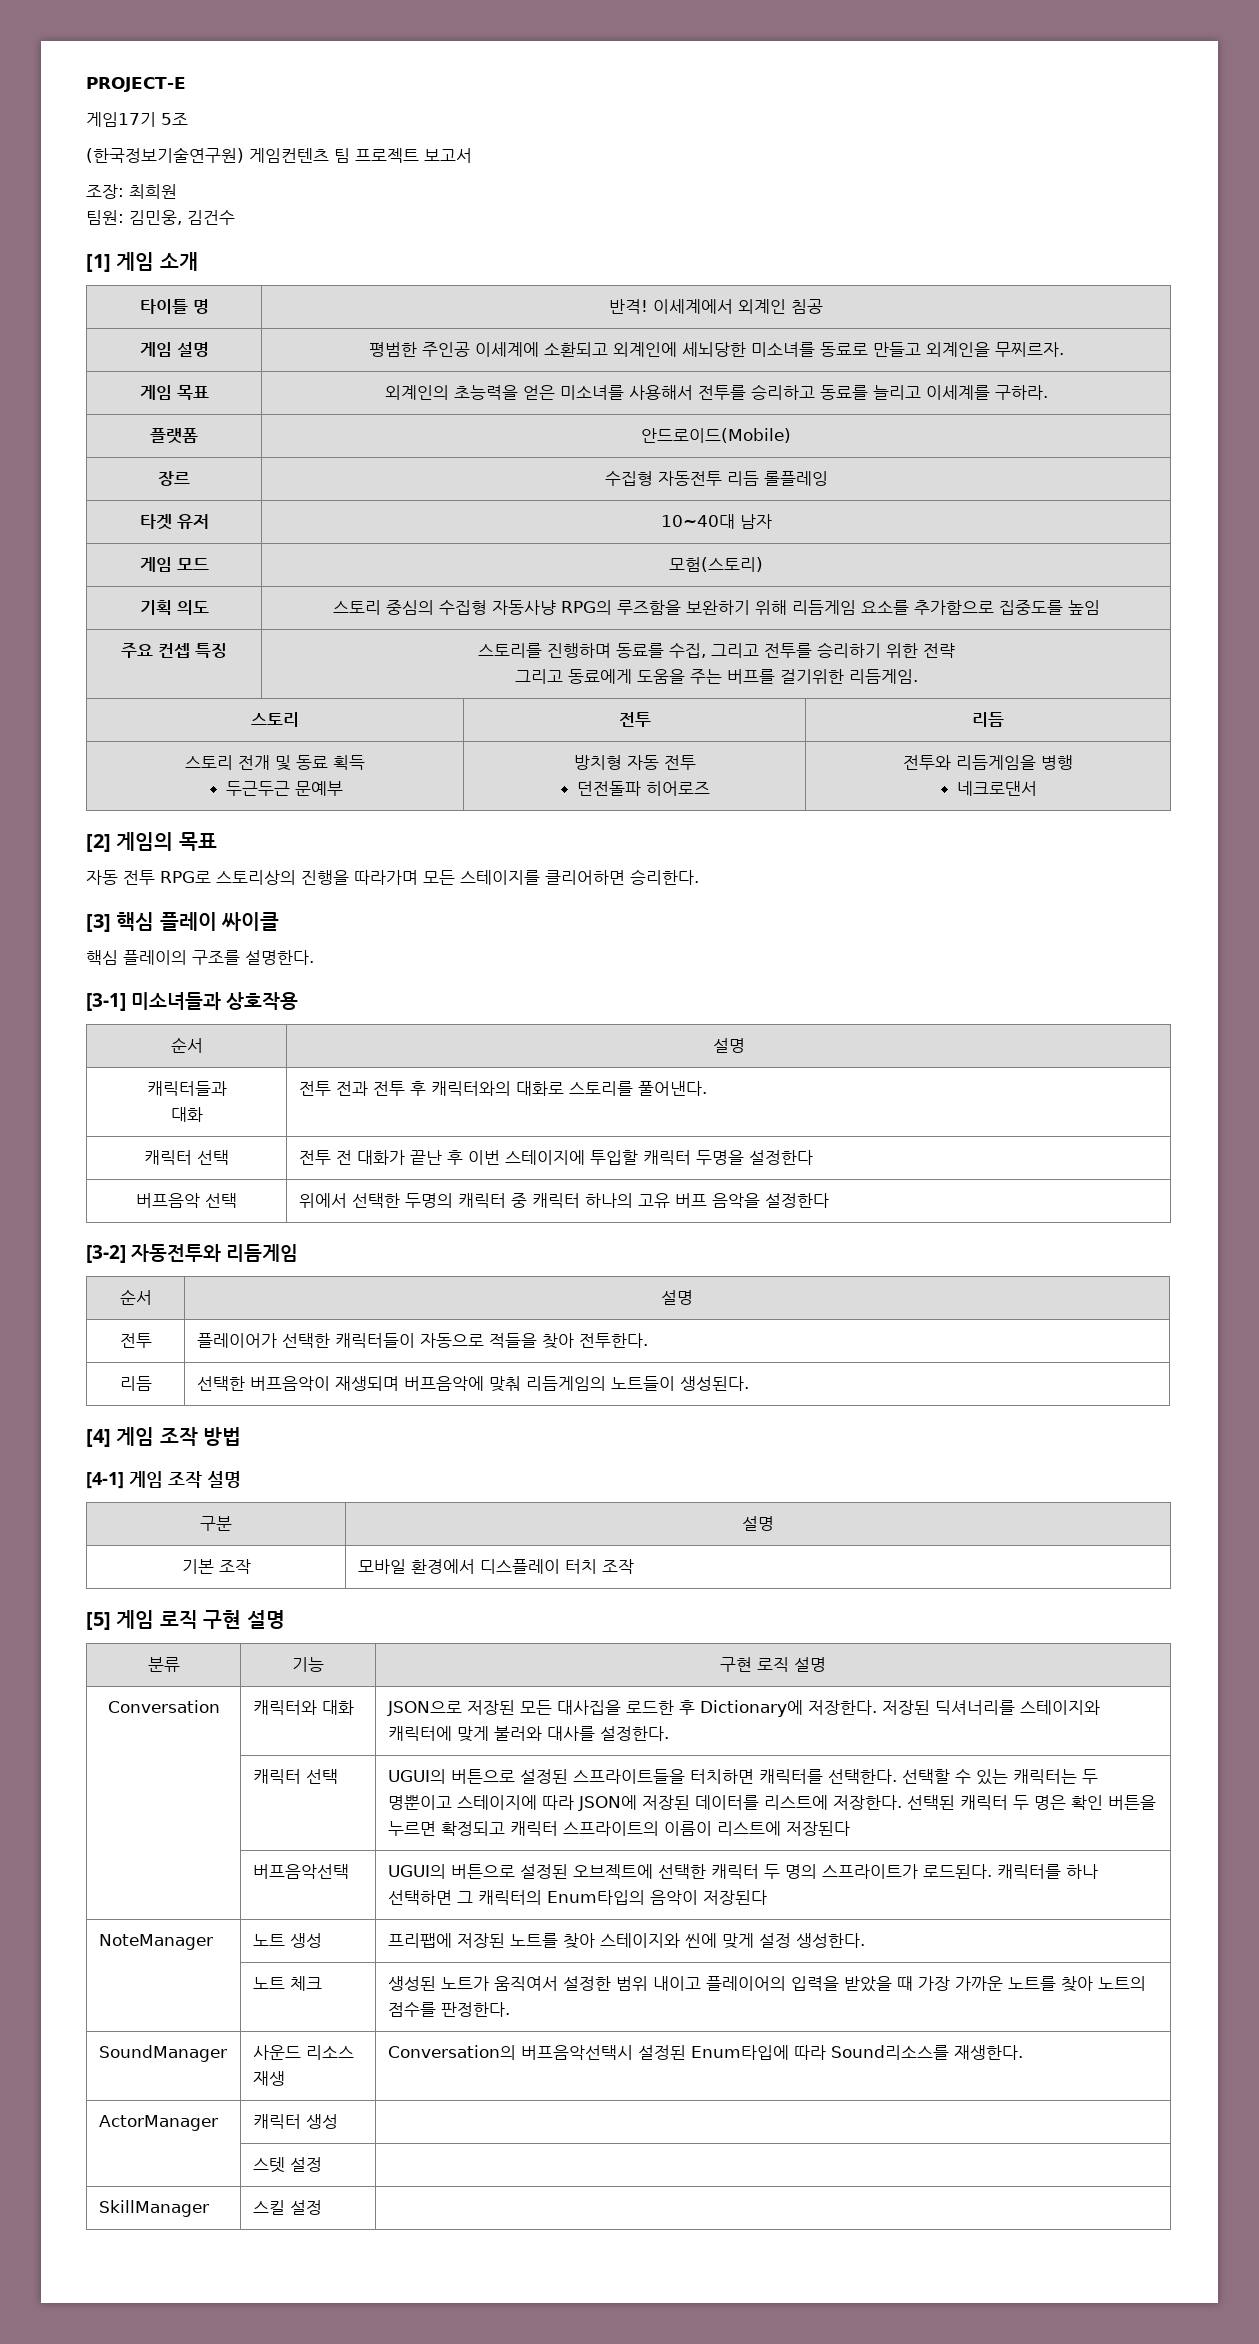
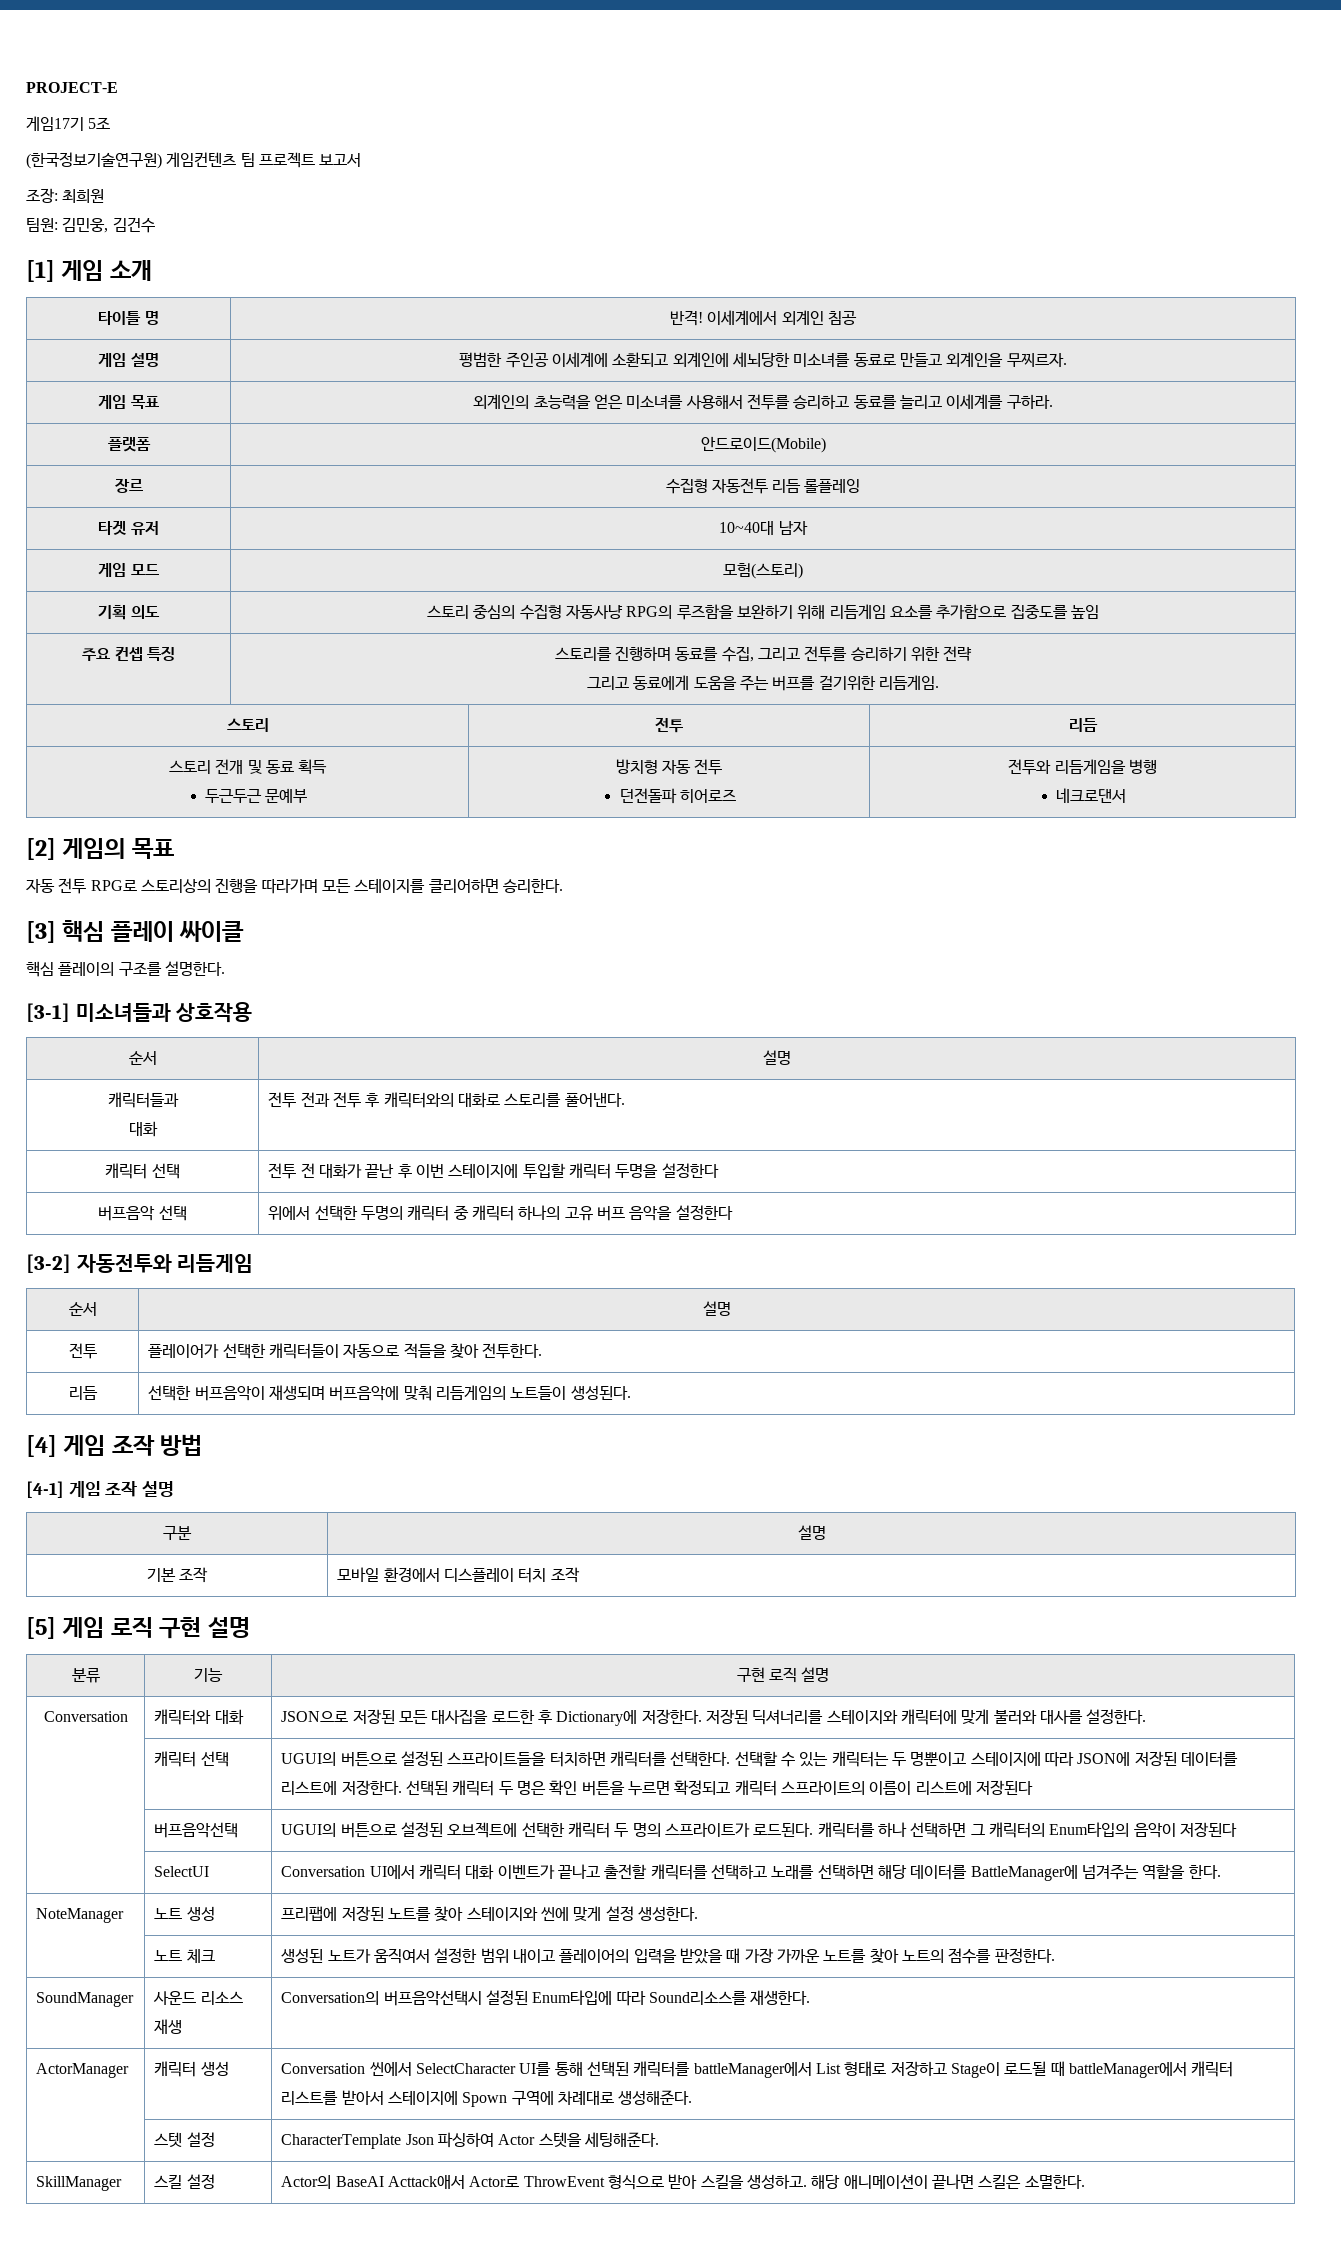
(767, 1897) none -> [154,1866,210,1877] [281,1864,1221,1881] // | SelectUI | Conversation UI에서 캐릭터 대화 이벤트가 끝나고 출전할 캐릭터를 선택하고 노래를 선택하면 해당 데이터를 BattleManager에 넘겨주는 역할을 한다.
[252,2157,322,2173] [98,2200,209,2217] [252,2200,322,2215] // | 스텟 설정 | // SkillManager | 스킬 설정 | -> [281,2061,1234,2078] [281,2090,693,2107] [154,2132,215,2147] [281,2132,660,2149] [36,2176,123,2191] [154,2174,215,2189] [281,2174,1085,2190] Conversation 씬에서 SelectCharacter UI를 통해 선택된 캐릭터를 battleManager에서 List 형태로 저장하고 Stage이 로드될 때 battleManager에서 캐릭터 리스트를 받아서 스테이지에 Spown 구역에 차례대로 생성해준다. // | 스텟 설정 | CharacterTemplate Json 파싱하여 Actor 스텟을 세팅해준다. // SkillManager | 스킬 설정 | Actor의 BaseAI Acttack애서 Actor로 ThrowEvent 형식으로 받아 스킬을 생성하고. 해당 애니메이션이 끝나면 스킬은 소멸한다.

